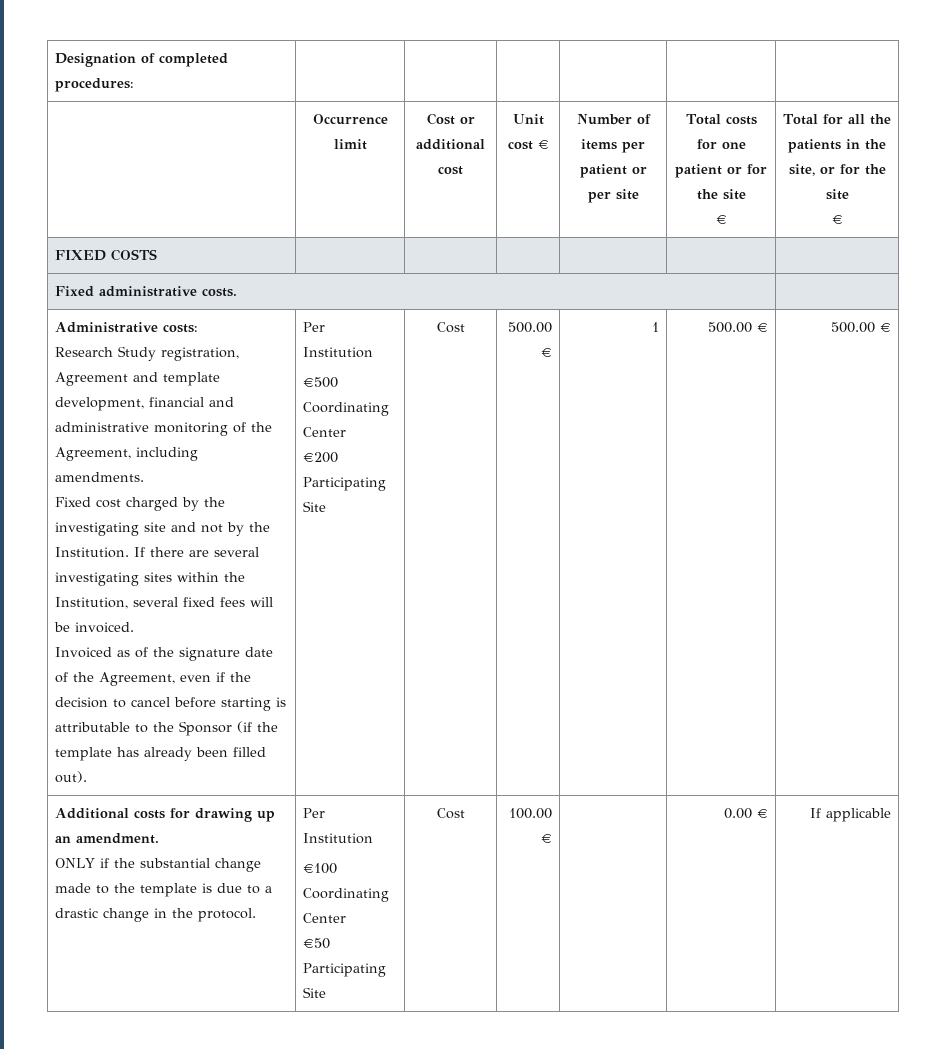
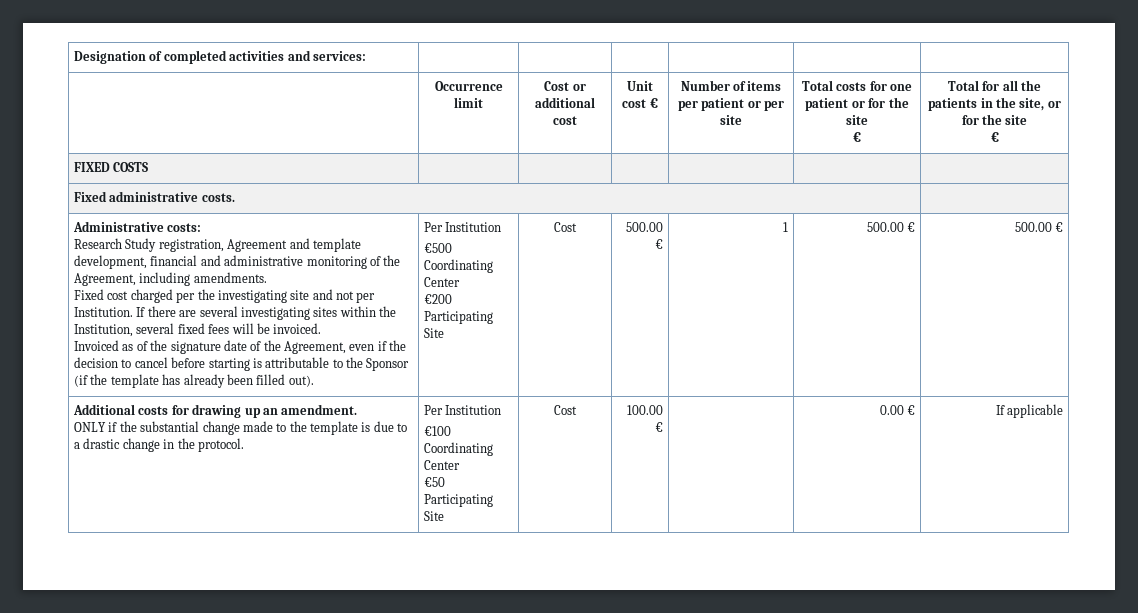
[54,78,134,92] procedures: -> [229,50,366,61] activities and services:
[181,497,199,511] by -> [176,292,196,303] per
[226,522,270,536] by the -> [356,292,376,303] per

